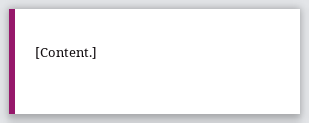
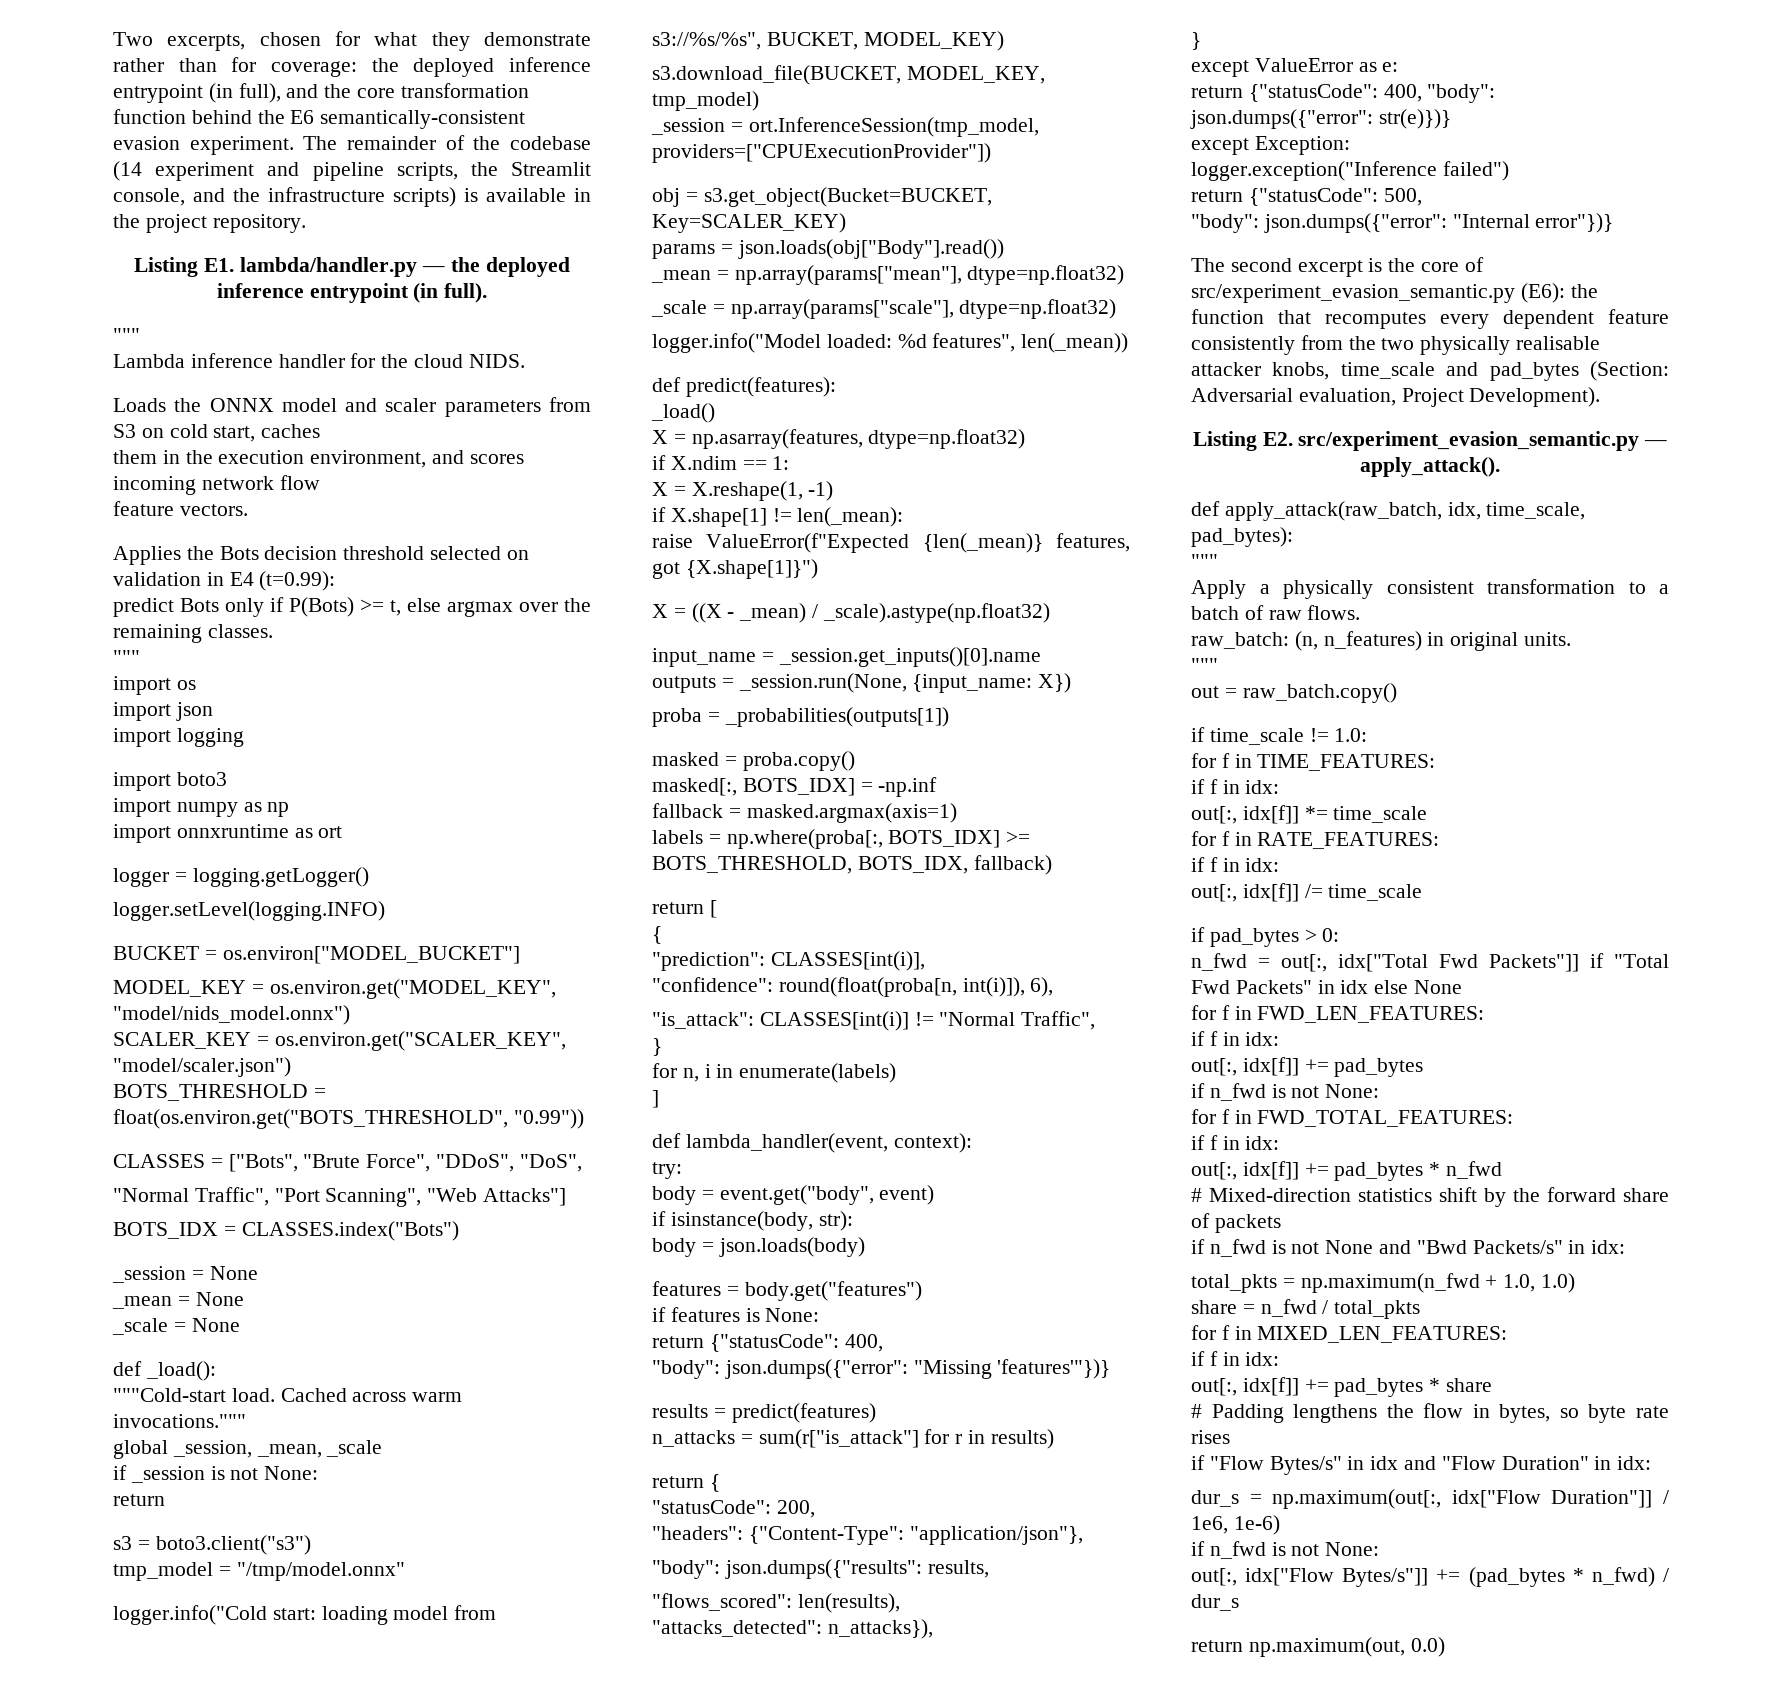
[35,47,97,59] [Content.] -> [113,31,591,51] [113,57,591,77] [113,83,529,103] [113,109,526,129] [113,135,591,155] [113,161,591,181] [113,187,591,207] [113,214,306,233] [134,257,570,277] [216,283,488,303] [113,328,140,342] [113,353,525,368] [113,397,591,417] [113,424,321,442] [113,450,524,468] [113,475,320,495] [113,501,248,516] [113,546,529,565] [113,571,336,591] [113,597,591,617] [113,624,273,643] [113,650,140,664] [113,676,196,695] [113,702,213,721] [113,728,244,747] [113,772,227,791] [113,798,290,817] [113,824,343,843] [113,867,369,887] [113,901,385,921] [113,946,520,964] [113,979,556,999] [113,1005,350,1025] [113,1031,566,1051] [113,1057,291,1077] [113,1084,326,1101] [113,1109,584,1129] [113,1154,582,1172] [113,1187,567,1207] [113,1221,459,1241] [112,1266,258,1283] [112,1292,244,1309] [112,1318,240,1335] [113,1361,216,1381] [113,1388,463,1402] [113,1414,246,1428] [113,1440,383,1459] [113,1465,319,1483] [113,1494,165,1506] [113,1535,311,1555] [113,1562,405,1581] [113,1605,497,1625] [652,31,1004,51] [652,65,1045,85] [652,91,759,111] [651,117,1039,137] [652,143,991,163] [652,187,992,207] [652,213,846,233] [652,239,1004,259] [651,265,1125,285] [651,299,1117,319] [652,333,1129,353] [652,377,836,397] [651,403,715,423] [652,429,1026,449] [652,455,790,470] [652,481,834,501] [652,507,904,527] [652,533,1130,553] [652,559,818,579] [652,603,1050,623] [652,647,1041,667] [652,673,1072,693] [652,707,949,727] [652,751,855,771] [652,777,938,797] [652,803,957,823] [652,829,1031,849] [652,855,1052,875] [652,900,717,918] [652,926,662,944] [652,951,925,971] [652,977,1054,997] [652,1011,1096,1031] [652,1038,662,1056] [652,1063,897,1083] [652,1090,659,1108] [652,1133,972,1153] [652,1162,682,1179] [652,1185,935,1205] [652,1211,853,1231] [652,1237,865,1257] [652,1281,922,1301] [652,1307,820,1322] [652,1334,883,1352] [652,1359,1111,1379] [652,1403,876,1423] [652,1429,1054,1449] [652,1474,720,1492] [652,1500,815,1518] [652,1526,1083,1545] [652,1559,989,1579] [652,1593,900,1613] [652,1619,933,1639] [1191,32,1201,50] [1191,58,1399,77] [1191,84,1496,103] [1190,109,1451,129] [1191,136,1350,155] [1191,161,1509,181] [1191,188,1422,206] [1191,213,1614,233] [1191,257,1484,277] [1191,283,1598,303] [1191,309,1669,329] [1191,335,1601,355] [1191,361,1669,381] [1191,387,1601,407] [1192,431,1668,451] [1360,457,1500,477] [1191,501,1586,521] [1191,527,1293,547] [1191,554,1218,568] [1191,579,1669,599] [1191,605,1361,620] [1191,631,1572,651] [1191,658,1218,672] [1191,683,1397,703] [1191,727,1368,745] [1191,753,1436,771] [1191,779,1280,794] [1191,805,1428,824] [1191,831,1440,849] [1191,857,1280,872] [1191,883,1423,902] [1191,927,1340,947] [1191,953,1669,972] [1191,980,1463,994] [1191,1005,1485,1023] [1191,1031,1280,1046] [1191,1057,1424,1077] [1191,1083,1380,1101] [1191,1109,1514,1127] [1191,1135,1280,1150] [1191,1161,1503,1181] [1191,1187,1669,1207] [1191,1213,1281,1233] [1191,1239,1626,1257] [1191,1273,1576,1293] [1191,1299,1421,1319] [1191,1325,1508,1343] [1191,1351,1280,1366] [1191,1377,1493,1397] [1191,1403,1669,1423] [1191,1430,1230,1444] [1191,1455,1652,1475] [1191,1489,1669,1509] [1191,1515,1280,1535] [1191,1541,1380,1559] [1191,1567,1669,1587] [1191,1594,1239,1611] [1191,1637,1445,1657] Two excerpts, chosen for what they demonstrate rather than for coverage: the deployed inference entrypoint (in full), and the core transformation function behind the E6 semantically-consistent evasion experiment. The remainder of the codebase (14 experiment and pipeline scripts, the Streamlit console, and the infrastructure scripts) is available in the project repository. // Listing E1. lambda/handler.py — the deployed inference entrypoint (in full). // """ // Lambda inference handler for the cloud NIDS. // Loads the ONNX model and scaler parameters from S3 on cold start, caches // them in the execution environment, and scores incoming network flow // feature vectors. // Applies the Bots decision threshold selected on validation in E4 (t=0.99): // predict Bots only if P(Bots) >= t, else argmax over the remaining classes. // """ // import os // import json // import logging // import boto3 // import numpy as np // import onnxruntime as ort // logger = logging.getLogger() // logger.setLevel(logging.INFO) // BUCKET = os.environ["MODEL_BUCKET"] // MODEL_KEY = os.environ.get("MODEL_KEY", "model/nids_model.onnx") // SCALER_KEY = os.environ.get("SCALER_KEY", "model/scaler.json") // BOTS_THRESHOLD = float(os.environ.get("BOTS_THRESHOLD", "0.99")) // CLASSES = ["Bots", "Brute Force", "DDoS", "DoS", // "Normal Traffic", "Port Scanning", "Web Attacks"] // BOTS_IDX = CLASSES.index("Bots") // _session = None // _mean = None // _scale = None // def _load(): // """Cold-start load. Cached across warm invocations.""" // global _session, _mean, _scale // if _session is not None: // return // s3 = boto3.client("s3") // tmp_model = "/tmp/model.onnx" // logger.info("Cold start: loading model from s3://%s/%s", BUCKET, MODEL_KEY) // s3.download_file(BUCKET, MODEL_KEY, tmp_model) // _session = ort.InferenceSession(tmp_model, providers=["CPUExecutionProvider"]) // obj = s3.get_object(Bucket=BUCKET, Key=SCALER_KEY) // params = json.loads(obj["Body"].read()) // _mean = np.array(params["mean"], dtype=np.float32) // _scale = np.array(params["scale"], dtype=np.float32) // logger.info("Model loaded: %d features", len(_mean)) // def predict(features): // _load() // X = np.asarray(features, dtype=np.float32) // if X.ndim == 1: // X = X.reshape(1, -1) // if X.shape[1] != len(_mean): // raise ValueError(f"Expected {len(_mean)} features, got {X.shape[1]}") // X = ((X - _mean) / _scale).astype(np.float32) // input_name = _session.get_inputs()[0].name // outputs = _session.run(None, {input_name: X}) // proba = _probabilities(outputs[1]) // masked = proba.copy() // masked[:, BOTS_IDX] = -np.inf // fallback = masked.argmax(axis=1) // labels = np.where(proba[:, BOTS_IDX] >= BOTS_THRESHOLD, BOTS_IDX, fallback) // return [ // { // "prediction": CLASSES[int(i)], // "confidence": round(float(proba[n, int(i)]), 6), // "is_attack": CLASSES[int(i)] != "Normal Traffic", // } // for n, i in enumerate(labels) // ] // def lambda_handler(event, context): // try: // body = event.get("body", event) // if isinstance(body, str): // body = json.loads(body) // features = body.get("features") // if features is None: // return {"statusCode": 400, // "body": json.dumps({"error": "Missing 'features'"})} // results = predict(features) // n_attacks = sum(r["is_attack"] for r in results) // return { // "statusCode": 200, // "headers": {"Content-Type": "application/json"}, // "body": json.dumps({"results": results, // "flows_scored": len(results), // "attacks_detected": n_attacks}), // } // except ValueError as e: // return {"statusCode": 400, "body": json.dumps({"error": str(e)})} // except Exception: // logger.exception("Inference failed") // return {"statusCode": 500, // "body": json.dumps({"error": "Internal error"})} // The second excerpt is the core of src/experiment_evasion_semantic.py (E6): the function that recomputes every dependent feature consistently from the two physically realisable attacker knobs, time_scale and pad_bytes (Section: Adversarial evaluation, Project Development). // Listing E2. src/experiment_evasion_semantic.py — apply_attack(). // def apply_attack(raw_batch, idx, time_scale, pad_bytes): // """ // Apply a physically consistent transformation to a batch of raw flows. // raw_batch: (n, n_features) in original units. // """ // out = raw_batch.copy() // if time_scale != 1.0: // for f in TIME_FEATURES: // if f in idx: // out[:, idx[f]] *= time_scale // for f in RATE_FEATURES: // if f in idx: // out[:, idx[f]] /= time_scale // if pad_bytes > 0: // n_fwd = out[:, idx["Total Fwd Packets"]] if "Total Fwd Packets" in idx else None // for f in FWD_LEN_FEATURES: // if f in idx: // out[:, idx[f]] += pad_bytes // if n_fwd is not None: // for f in FWD_TOTAL_FEATURES: // if f in idx: // out[:, idx[f]] += pad_bytes * n_fwd // # Mixed-direction statistics shift by the forward share of packets // if n_fwd is not None and "Bwd Packets/s" in idx: // total_pkts = np.maximum(n_fwd + 1.0, 1.0) // share = n_fwd / total_pkts // for f in MIXED_LEN_FEATURES: // if f in idx: // out[:, idx[f]] += pad_bytes * share // # Padding lengthens the flow in bytes, so byte rate rises // if "Flow Bytes/s" in idx and "Flow Duration" in idx: // dur_s = np.maximum(out[:, idx["Flow Duration"]] / 1e6, 1e-6) // if n_fwd is not None: // out[:, idx["Flow Bytes/s"]] += (pad_bytes * n_fwd) / dur_s // return np.maximum(out, 0.0)

